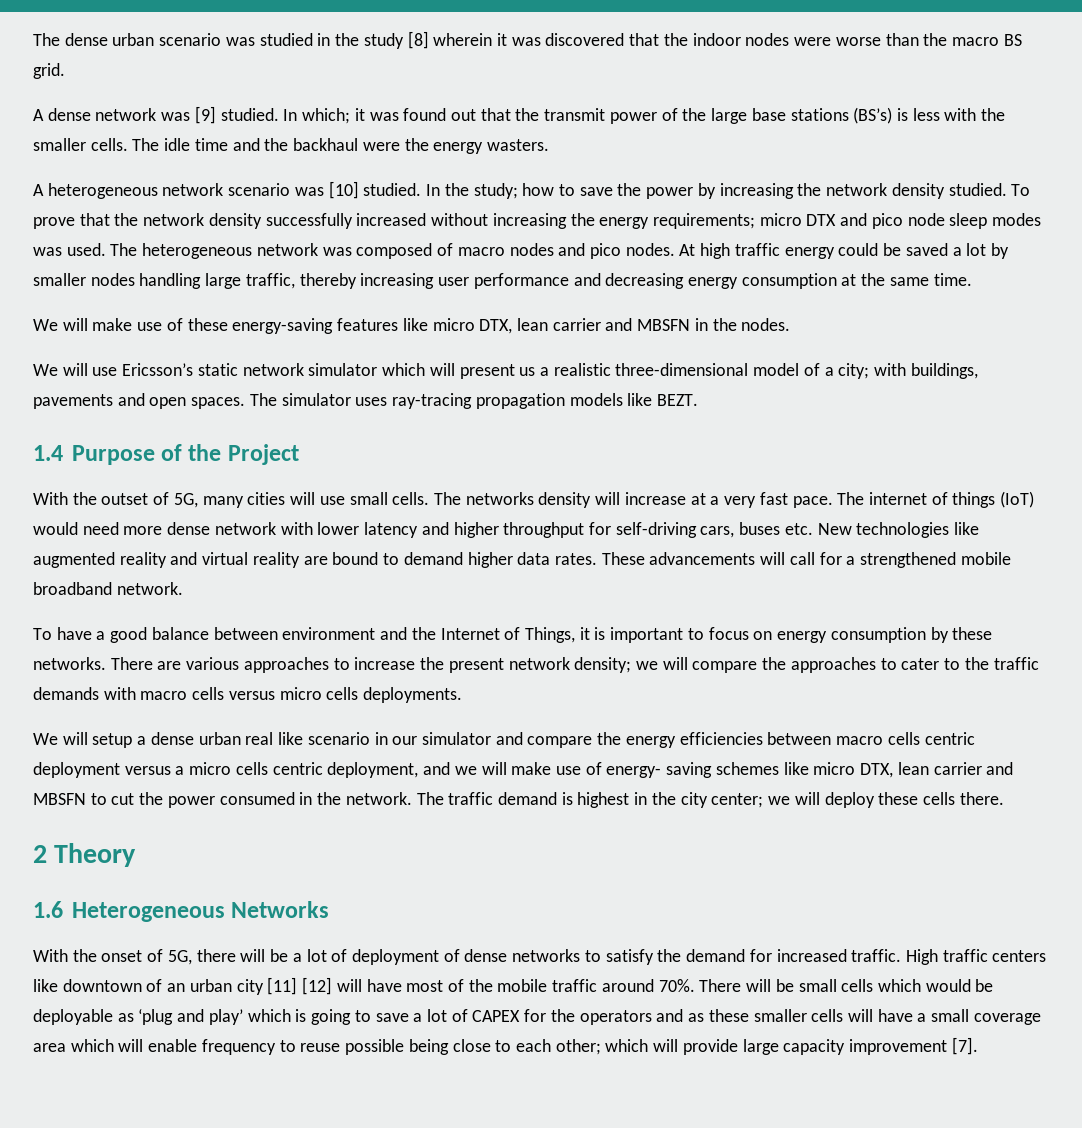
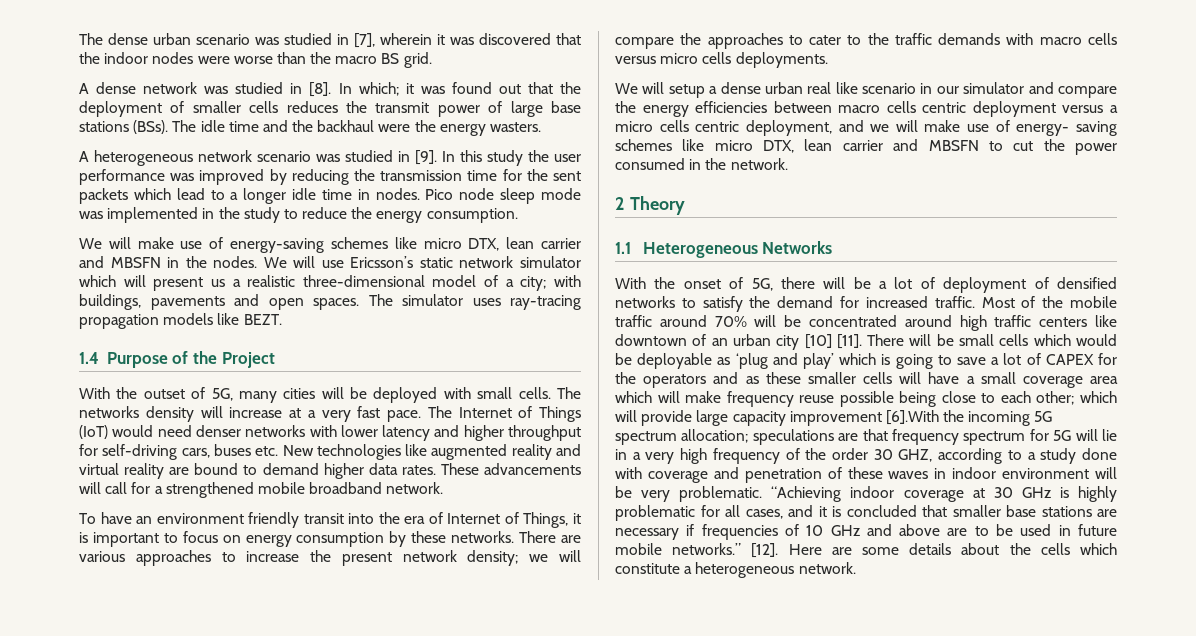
[335,31,429,49] the study [8] -> [354,33,375,48] [7],
[194,106,279,124] [9] studied. -> [235,82,332,97] studied in [8].
(540, 114) none -> [79,101,367,117] deployment of smaller cells reduces the
[682,108,707,121] the -> (503, 107) none
[853,107,1006,124] [33,138,128,151] (BS’s) is less with the smaller cells. -> [133,120,169,134] (BSs).
[328,181,1031,199] [33,213,1042,229] [33,243,1009,259] [33,273,972,289] [10] studied. In the study; how to save the power by increasing the network density studied. To prove that the network density successfully increased without increasing the energy requirements; micro DTX and pico node sleep modes was used. The heterogeneous network was composed of macro nodes and pico nodes. At high traffic energy could be saved a lot by smaller nodes handling large traffic, thereby increasing user performance and decreasing energy consumption at the same time. -> [345,150,581,166] [79,169,581,185] [79,188,582,204] [79,207,518,223] studied in [9]. In this study the user performance was improved by reducing the transmission time for the sent packets which lead to a longer idle time in nodes. Pico node sleep mode was implemented in the study to reduce the energy consumption.
[187,318,399,334] these energy-saving features -> [230,237,388,253] energy-saving schemes
(791, 324) // -> (258, 262) none
[319,496,345,505] use -> [350,387,471,403] be deployed with
[868,491,1035,508] [33,522,276,535] internet of things (IoT) would need more dense network -> [458,406,581,422] [79,425,306,439] Internet of Things (IoT) would need denser networks
[96,627,436,643] a good balance between environment and the -> [136,512,443,528] an environment friendly transit into the era of
[416,792,1004,808] The traffic demand is highest in the city center; we will deploy these cells there. -> (788, 164) none
[33,901,63,918] 1.6 -> [615,242,631,254] 1.1
[464,949,508,962] dense -> [1057,277,1117,289] densified
[905,949,938,965] High -> [981,296,1117,308] [615,315,987,331] Most of the mobile traffic around 70% will be concentrated around high
[267,977,695,995] [11] [12] will have most of the mobile traffic around 70%. -> [804,334,862,349] [10] [11].
[148,1039,296,1055] enable frequency to -> [685,391,794,407] make frequency
[951,1037,978,1055] [7]. -> [885,410,1053,426] [615,429,1117,445] [615,448,1117,464] [615,467,1117,483] [615,486,1117,502] [615,505,1117,521] [615,524,1117,540] [615,543,1117,558] [615,562,856,578] [6].With the incoming 5G spectrum allocation; speculations are that frequency spectrum for 5G will lie in a very high frequency of the order 30 GHZ, according to a study done with coverage and penetration of these waves in indoor environment will be very problematic. “Achieving indoor coverage at 30 GHz is highly problematic for all cases, and it is concluded that smaller base stations are necessary if frequencies of 10 GHz and above are to be used in future mobile networks.” [12]. Here are some details about the cells which constitute a heterogeneous network.

